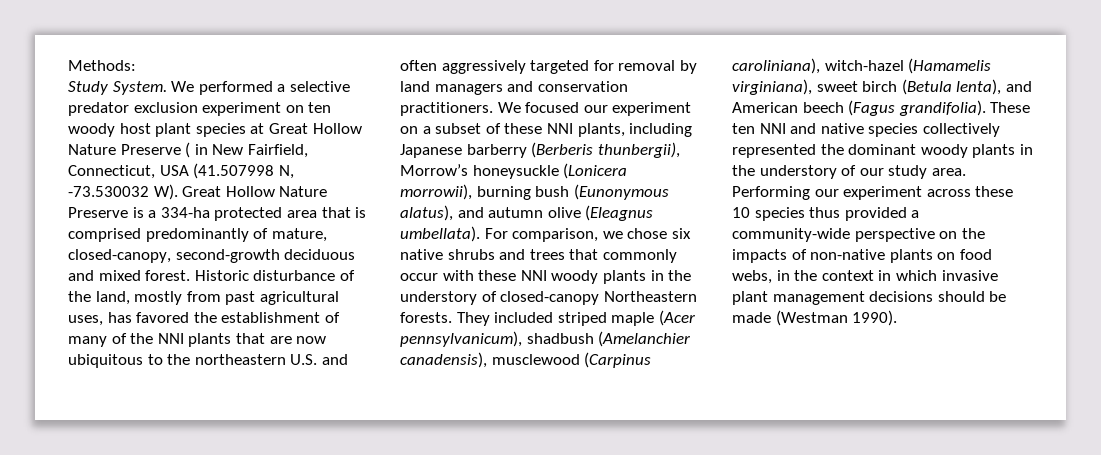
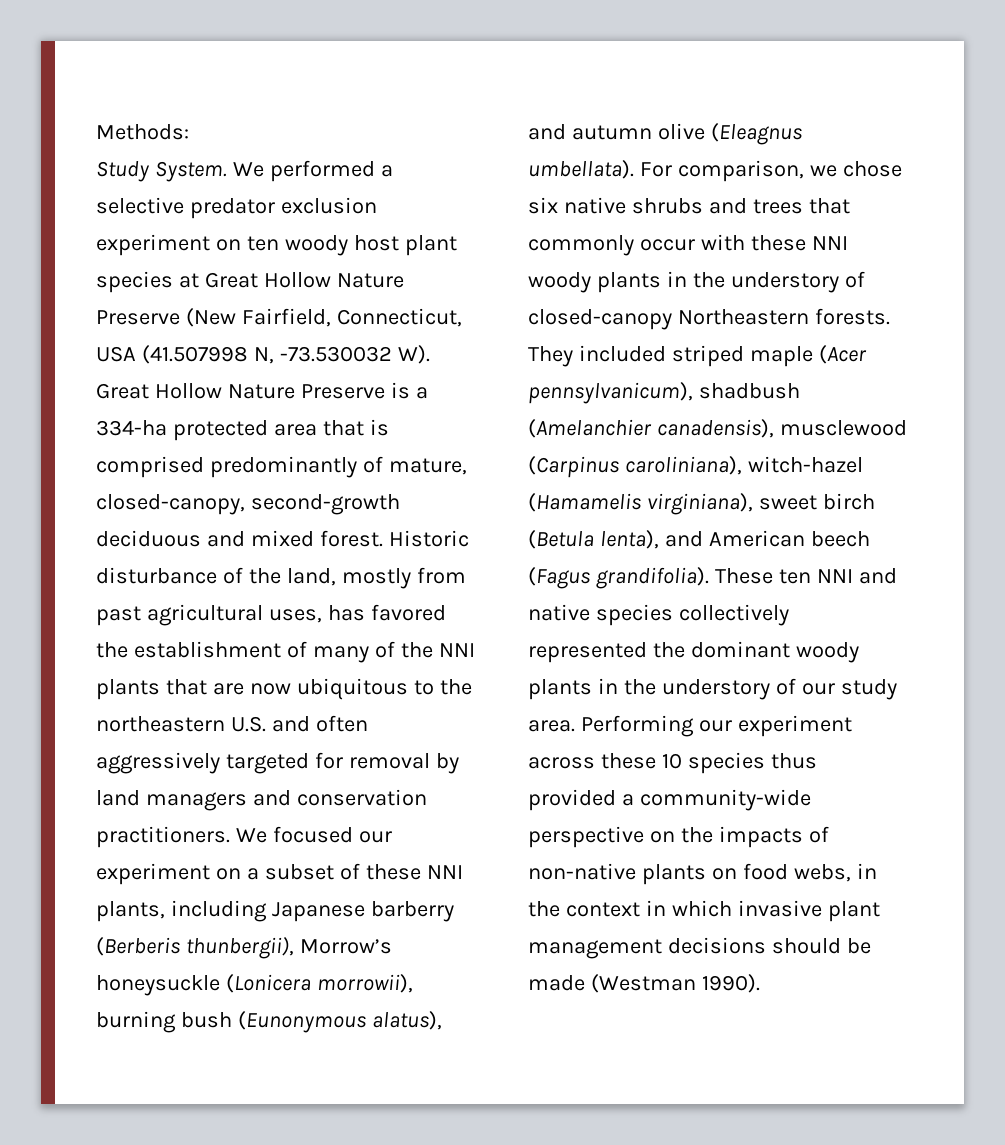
[185,142,244,158] ( in New -> [185,308,236,327] (New

